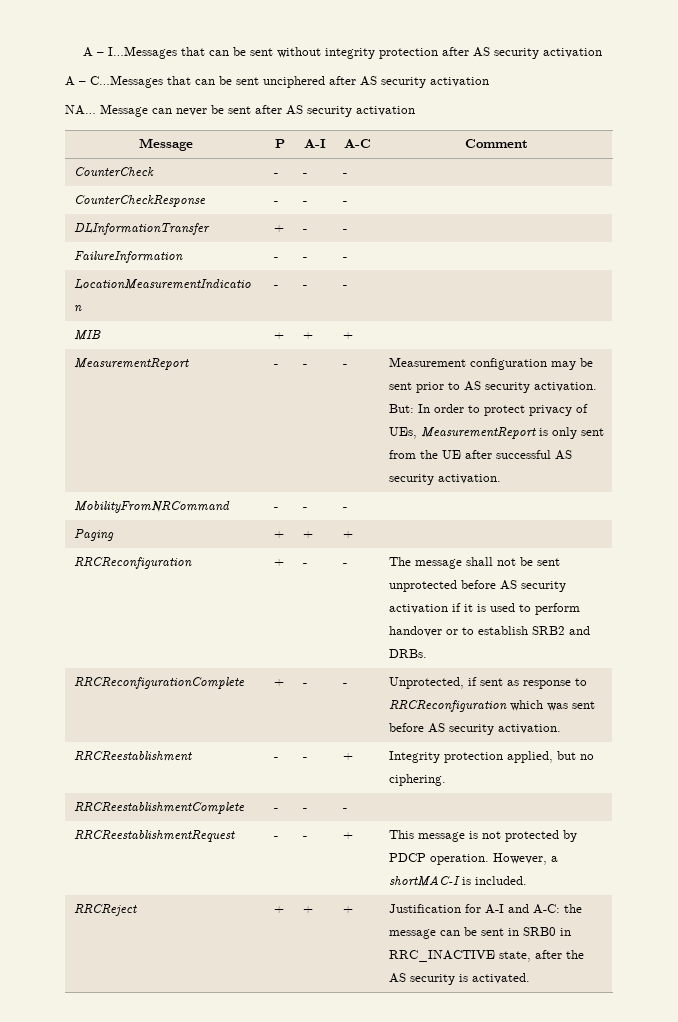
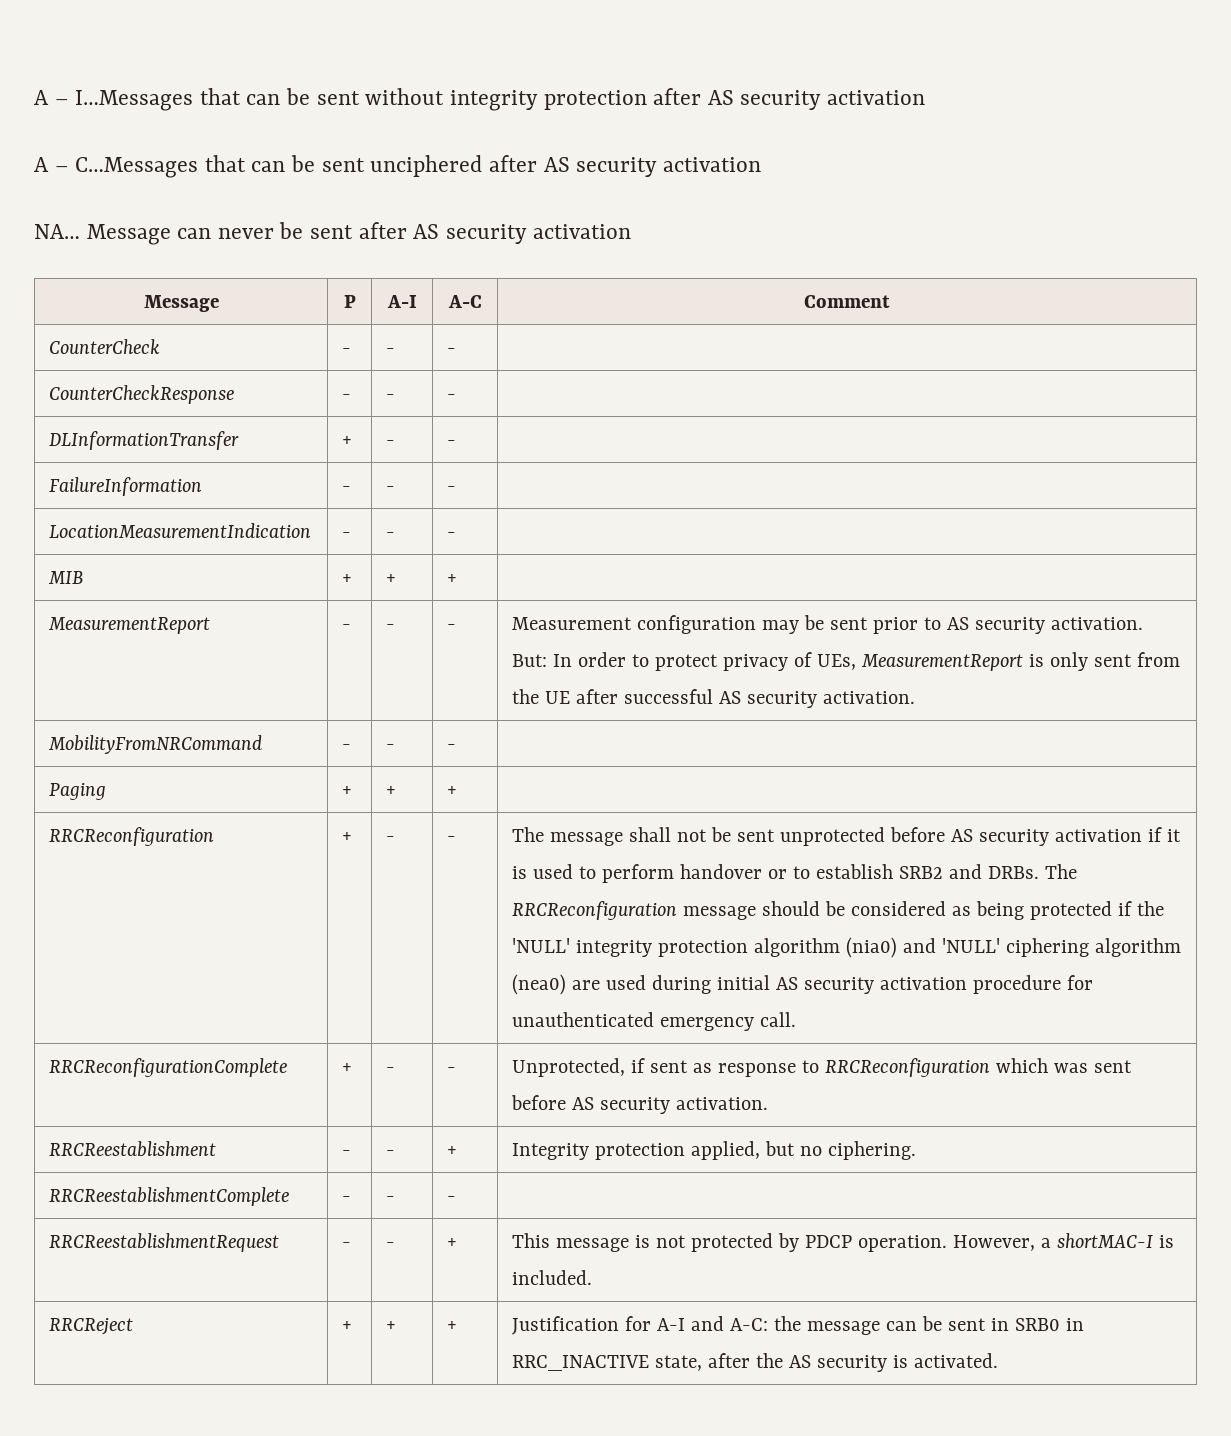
(427, 653) none -> [1044,864,1077,879] [512,901,1164,920] [512,937,1181,958] [512,974,1093,995] [512,1012,797,1031] The RRCReconfiguration message should be considered as being protected if the 'NULL' integrity protection algorithm (nia0) and 'NULL' ciphering algorithm (nea0) are used during initial AS security activation procedure for unauthenticated emergency call.

